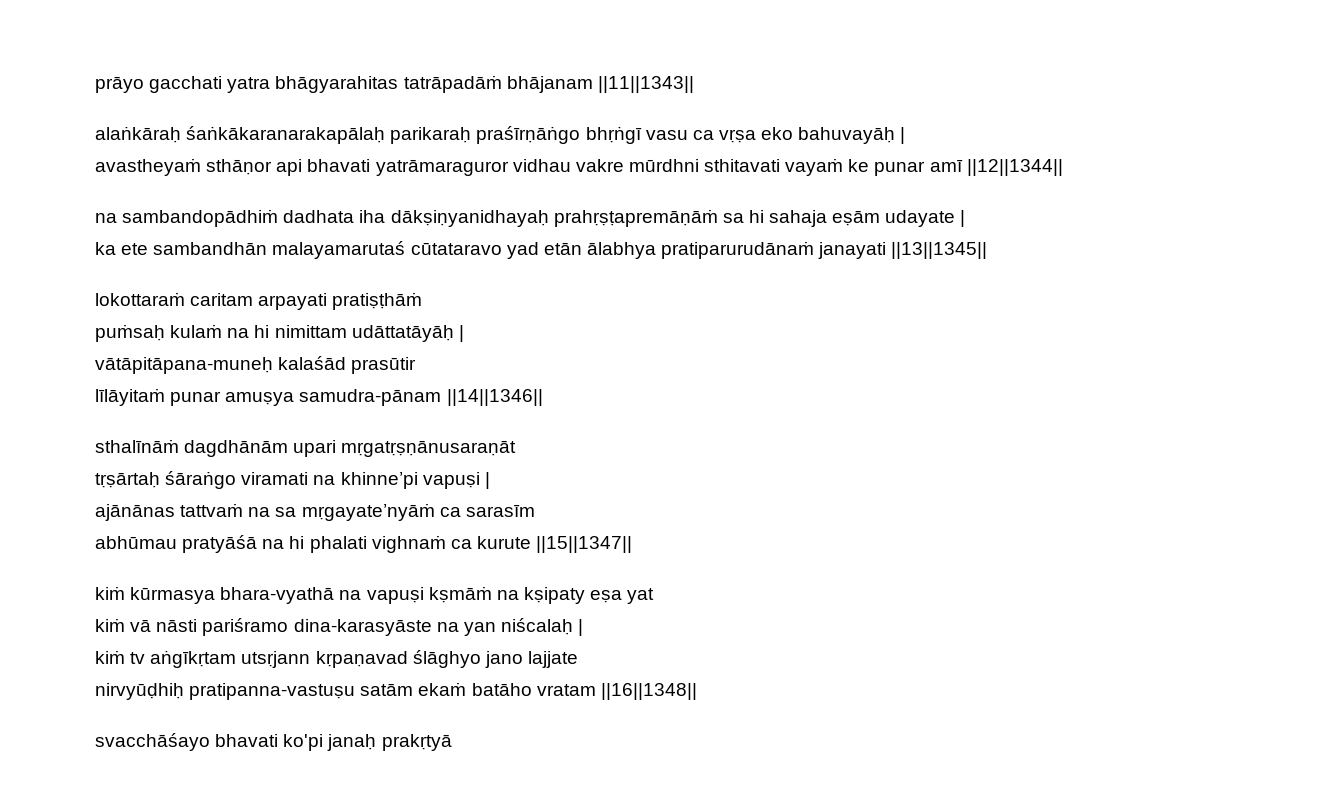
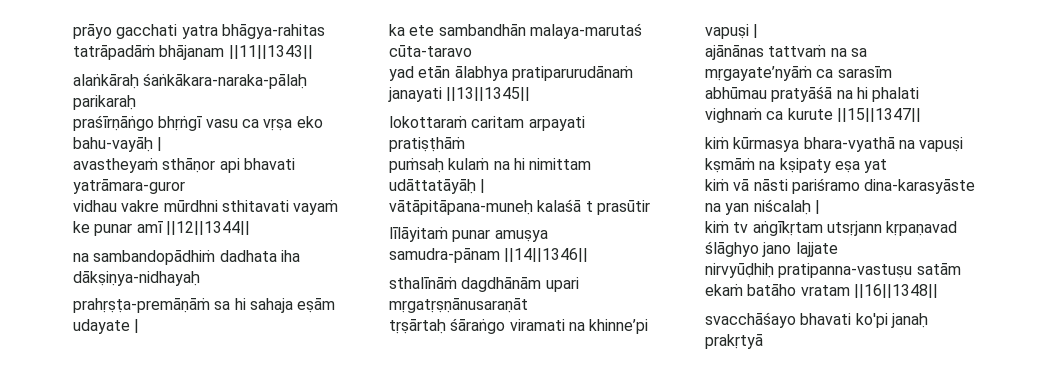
[275,76,399,93] bhāgyarahitas -> [221,24,325,39] bhāgya-rahitas
[186,126,386,144] śaṅkākaranarakapālaḥ -> [143,73,308,89] śaṅkākara-naraka-pālaḥ
(472, 135) none -> (136, 102) //
[798,127,896,144] bahuvayāḥ -> [73,137,153,152] bahu-vayāḥ
[375,159,509,176] yatrāmaraguror -> [73,179,185,194] yatrāmara-guror //
[390,209,718,227] dākṣiṇyanidhayaḥ prahṛṣṭapremāṇāṁ -> [73,271,200,286] [73,298,210,313] dākṣiṇya-nidhayaḥ // prahṛṣṭa-premāṇāṁ
[272,241,502,259] malayamarutaś cūtataravo -> [529,23,642,39] [389,45,472,57] malaya-marutaś cūta-taravo //
[278,356,347,370] kalaśād -> [537,199,593,212] kalaśā t

